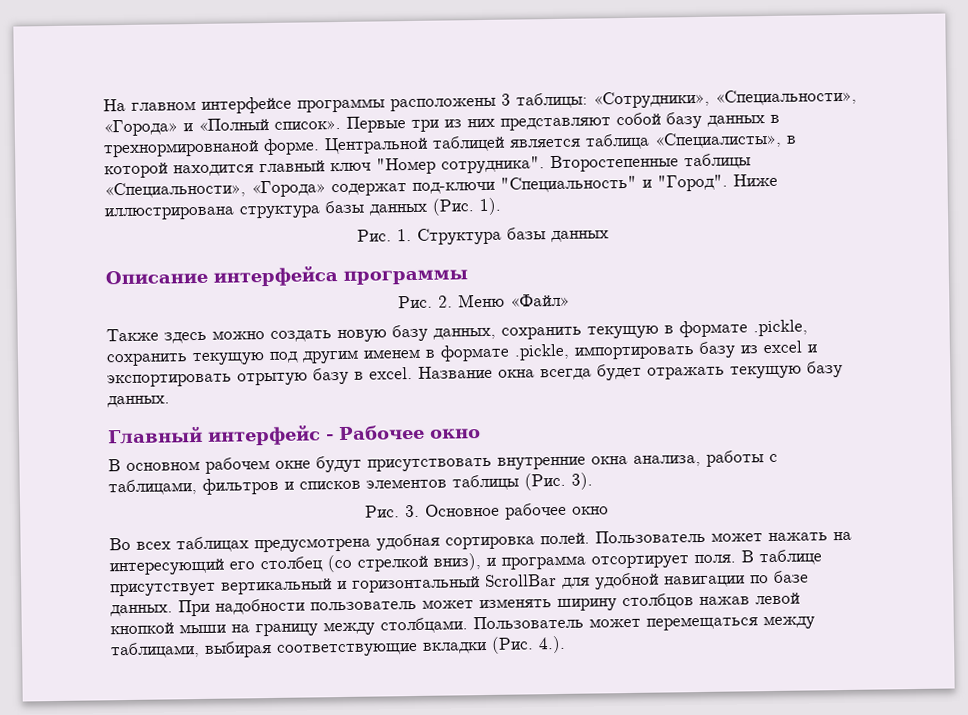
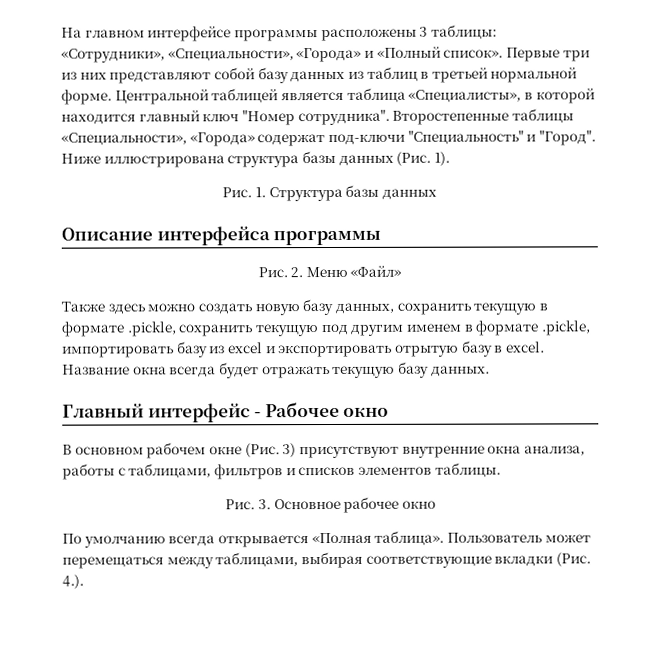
[770,114,780,123] [103,140,259,158] в трехнормировнаной -> [347,66,578,83] из таблиц в третьей нормальной
[316,455,492,473] будут присутствовать -> [244,443,399,459] (Рис. 3) присутствуют
[452,472,593,491] таблицы (Рис. 3). -> [434,462,501,478] таблицы.
[109,529,852,553] [109,549,822,576] [110,570,809,597] [110,592,800,617] [110,617,468,637] Во всех таблицах предусмотрена удобная сортировка полей. Пользователь может нажать на интересующий его столбец (со стрелкой вниз), и программа отсортирует поля. В таблице присутствует вертикальный и горизонтальный ScrollBar для удобной навигации по базе данных. При надобности пользователь может изменять ширину столбцов нажав левой кнопкой мыши на границу между столбцами. -> [62,530,445,548] По умолчанию всегда открывается «Полная таблица».

